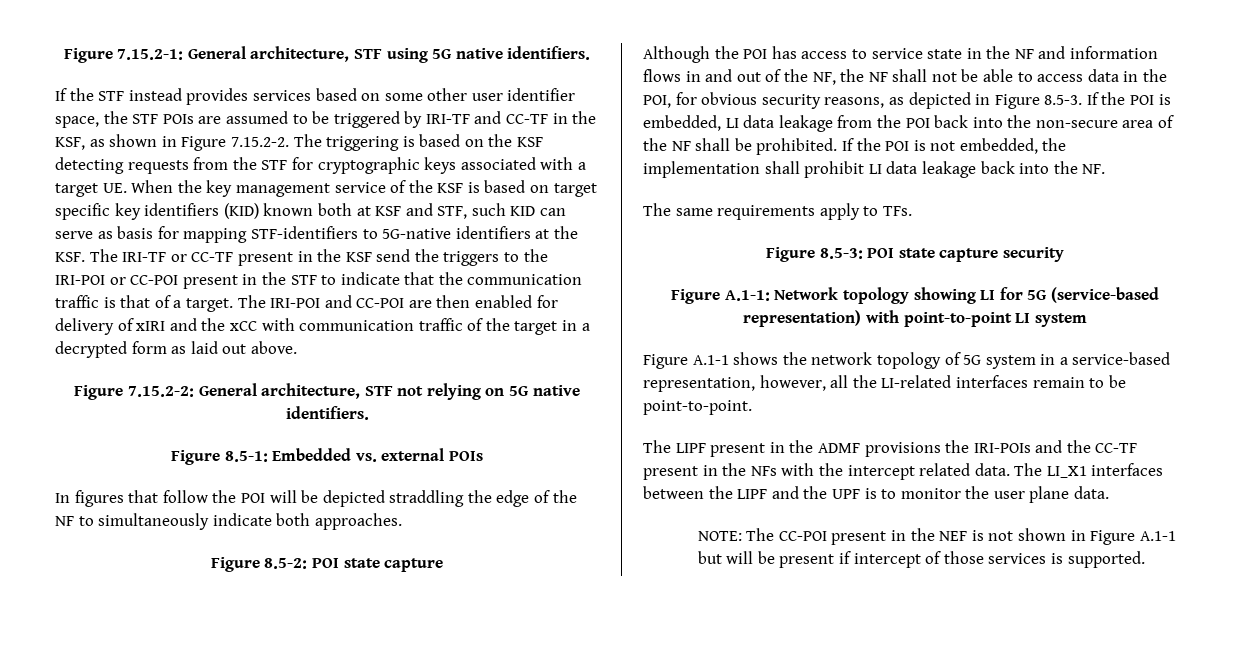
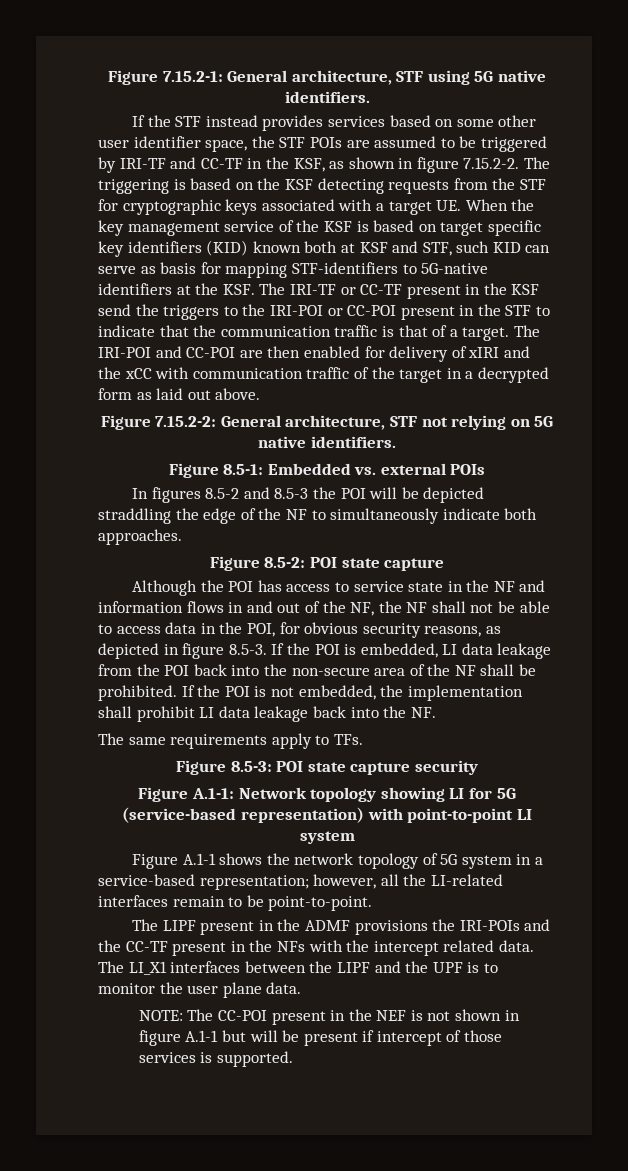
[181,136,227,151] Figure -> [416,157,459,173] figure
[128,490,208,503] that follow -> [205,487,309,499] 8.5-2 and 8.5-3
[994,94,1040,109] Figure -> [182,643,225,659] figure
[643,377,755,392] representation, -> [199,875,309,890] representation;
[1090,530,1136,545] Figure -> [138,1030,181,1046] figure

